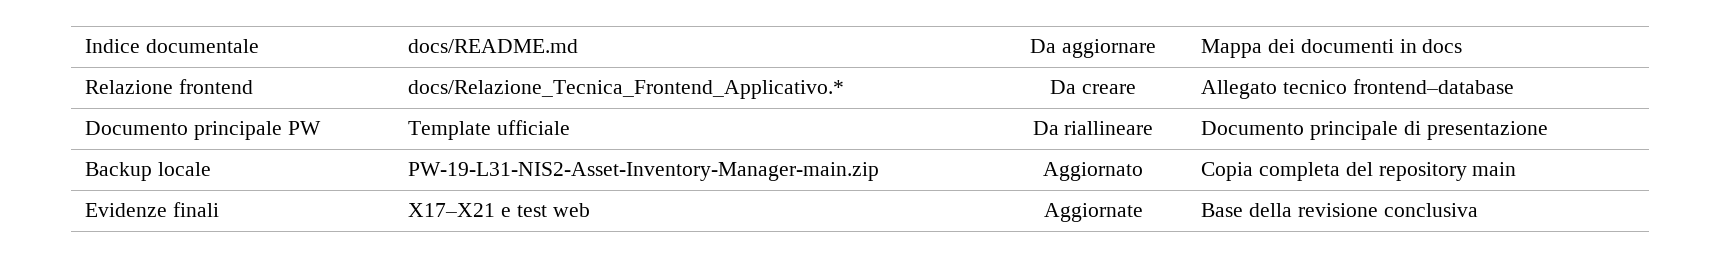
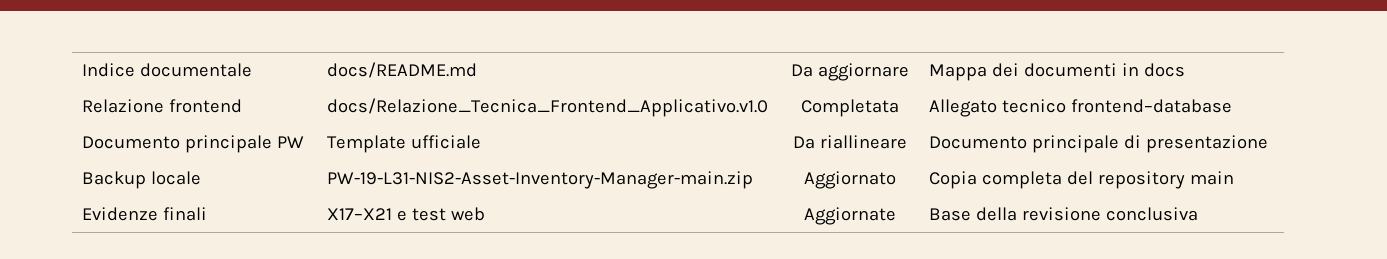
[408,80,845,99] [1050,80,1136,94] docs/Relazione_Tecnica_Frontend_Applicativo.* | Da creare -> [326,98,768,117] [800,99,899,117] docs/Relazione_Tecnica_Frontend_Applicativo.v1.0 | Completata

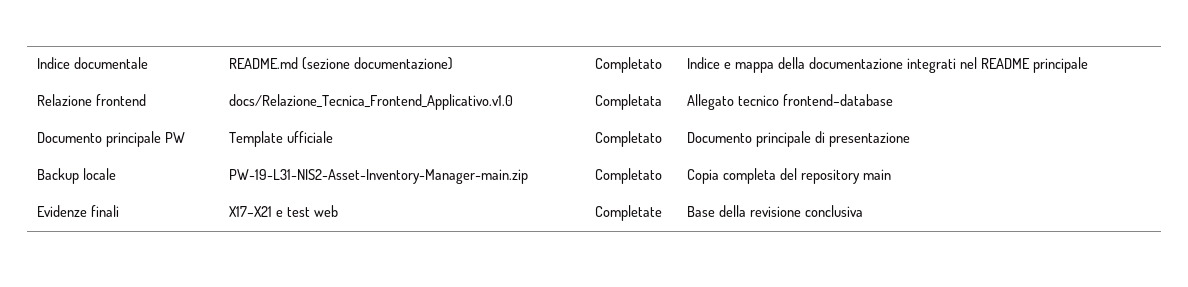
[326,62,477,78] [790,63,909,81] [928,63,1185,81] docs/README.md | Da aggiornare | Mappa dei documenti in docs -> [229,57,454,70] [594,57,662,73] [687,57,1088,73] README.md (sezione documentazione) | Completato | Indice e mappa della documentazione integrati nel README principale
[792,135,907,149] Da riallineare -> [594,131,662,147] Completato
[803,171,896,189] Aggiornato -> [594,168,662,184] Completato
[803,207,896,225] Aggiornate -> [594,205,662,221] Completate

